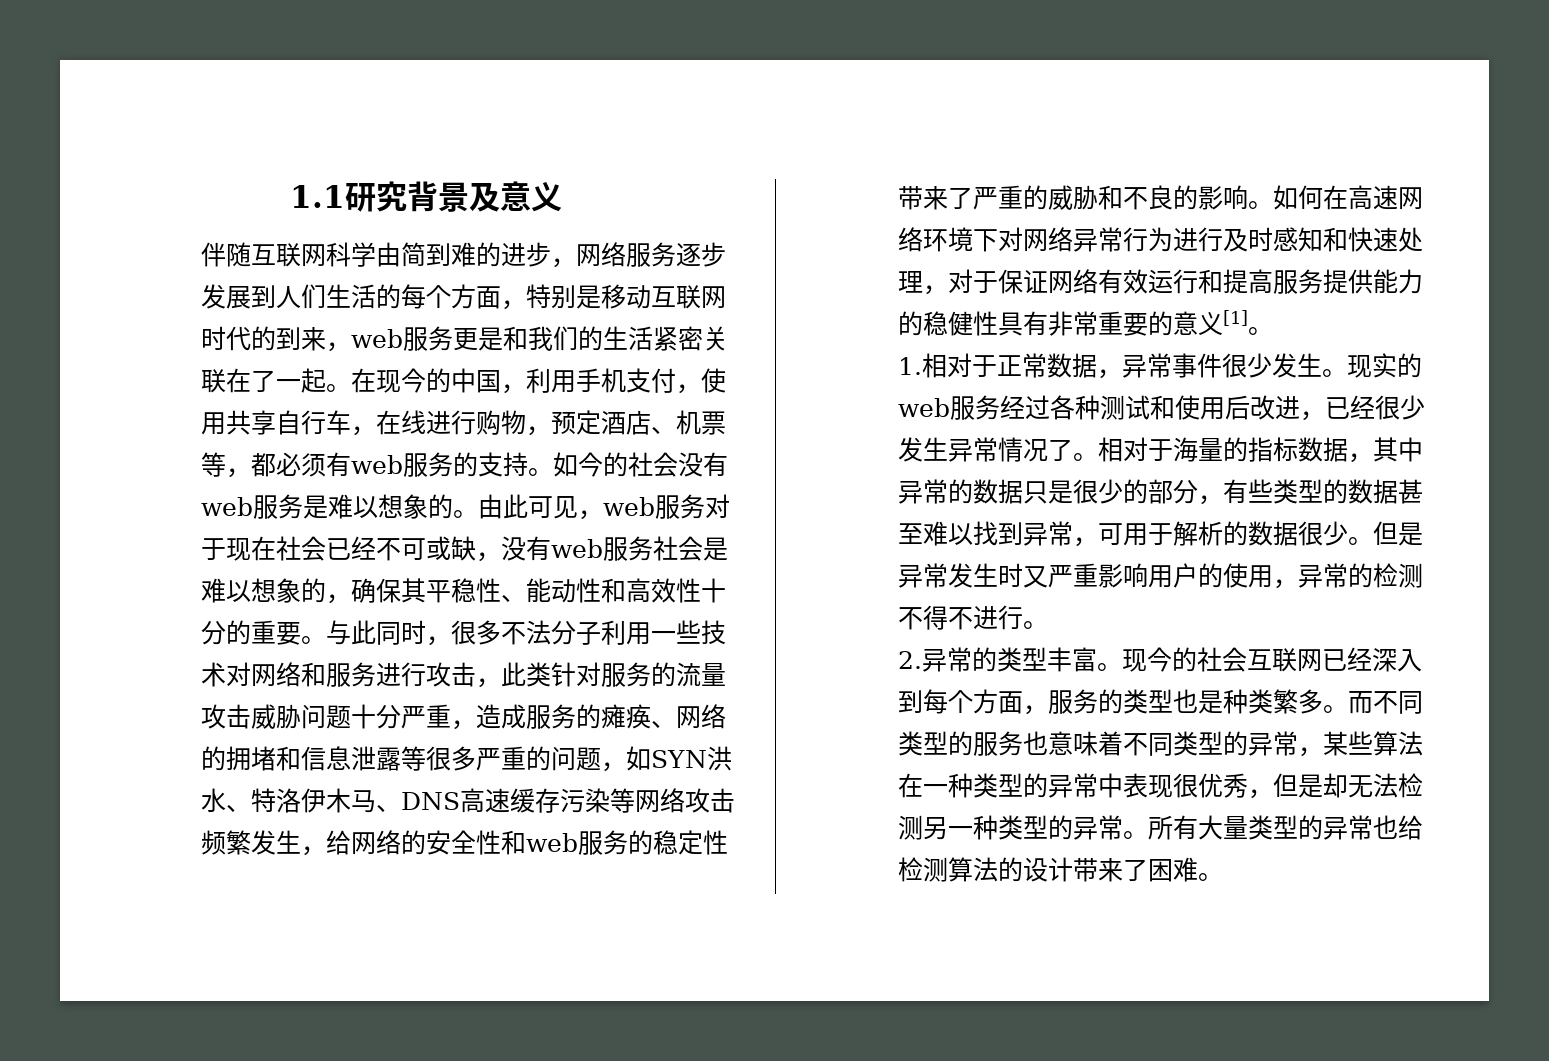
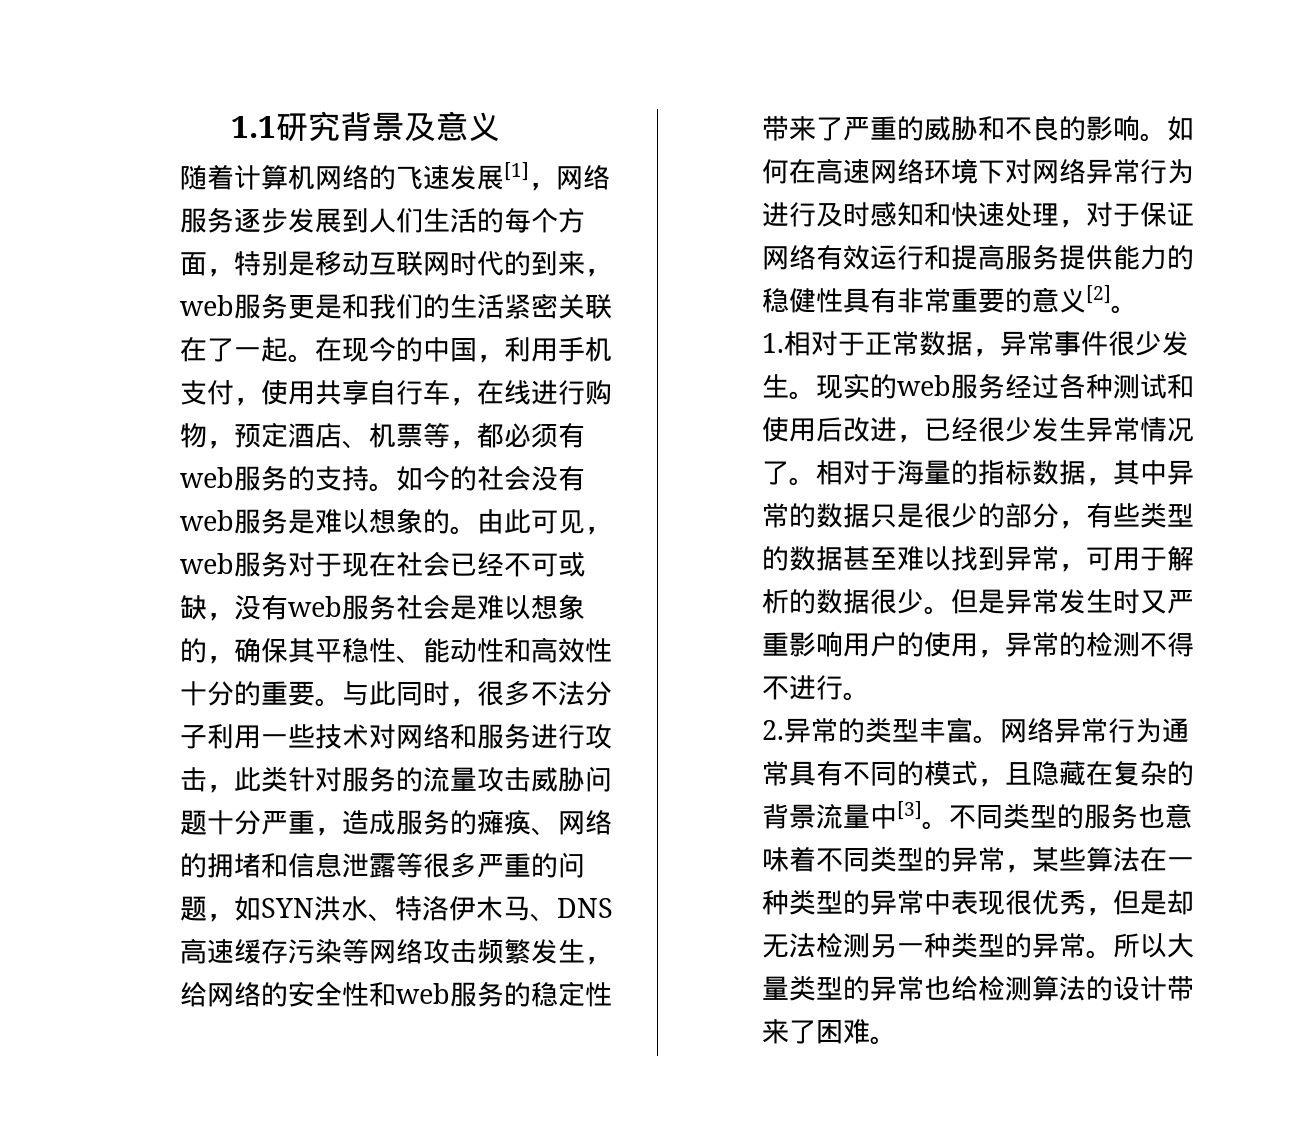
[200,242,551,267] 伴随互联网科学由简到难的进步 -> [179,162,529,190] 随着计算机网络的飞速发展[1]
[1222,310,1248,326] [1] -> [1085,285,1111,304] [2]
[1121,647,1422,672] [897,689,1373,715] 现今的社会互联网已经深入到每个方面，服务的类型也是种类繁多。而 -> [999,718,1189,743] [761,761,1194,787] [761,801,922,829] [921,821,949,830] 网络异常行为通常具有不同的模式，且隐藏在复杂的背景流量中[3]。
[1172,815,1198,840] 有 -> [1139,933,1167,958] 以

